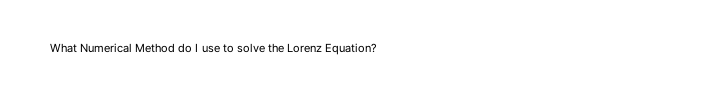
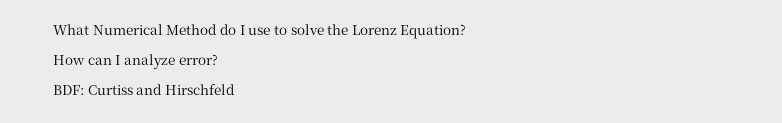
(378, 49) none -> [53,54,218,69] [53,84,235,95] // How can I analyze error? // BDF: Curtiss and Hirschfeld

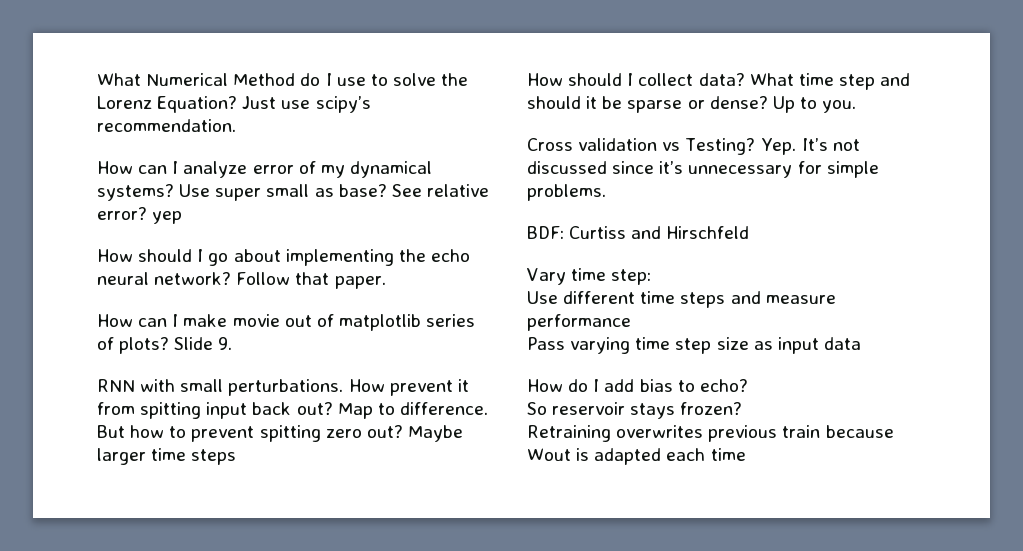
(467, 31) none -> [242,96,371,113] [97,119,236,132] Just use scipy’s recommendation.
[178,54,218,65] [53,84,235,95] error? // BDF: Curtiss and Hirschfeld -> [252,161,432,178] [97,184,489,201] [97,207,183,224] [97,249,470,266] [97,272,386,289] [97,314,476,331] [97,337,233,354] [97,379,469,396] [97,402,488,419] [97,425,463,442] [97,448,237,465] [527,73,911,90] [527,96,857,113] [527,138,860,155] [527,161,879,178] [527,184,606,201] [527,226,750,239] [527,268,652,285] [527,291,836,308] [527,314,631,331] [527,337,861,354] [527,379,748,392] [527,402,743,419] [527,425,894,442] [527,448,746,465] error of my dynamical systems? Use super small as base? See relative error? yep // How should I go about implementing the echo neural network? Follow that paper. // How can I make movie out of matplotlib series of plots? Slide 9. // RNN with small perturbations. How prevent it from spitting input back out? Map to difference. But how to prevent spitting zero out? Maybe larger time steps // How should I collect data? What time step and should it be sparse or dense? Up to you. // Cross validation vs Testing? Yep. It’s not discussed since it’s unnecessary for simple problems. // BDF: Curtiss and Hirschfeld // Vary time step: // Use different time steps and measure performance // Pass varying time step size as input data // How do I add bias to echo? // So reservoir stays frozen? // Retraining overwrites previous train because Wout is adapted each time

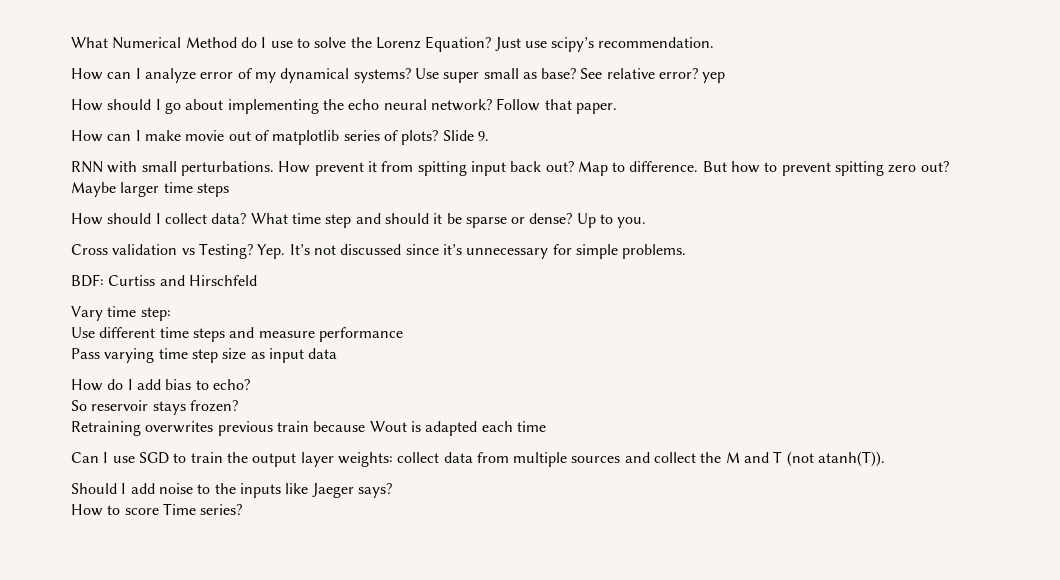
(746, 454) none -> [71,451,886,467] [71,483,392,498] [71,503,243,516] // Can I use SGD to train the output layer weights: collect data from multiple sources and collect the M and T (not atanh(T)). // Should I add noise to the inputs like Jaeger says? // How to score Time series?

